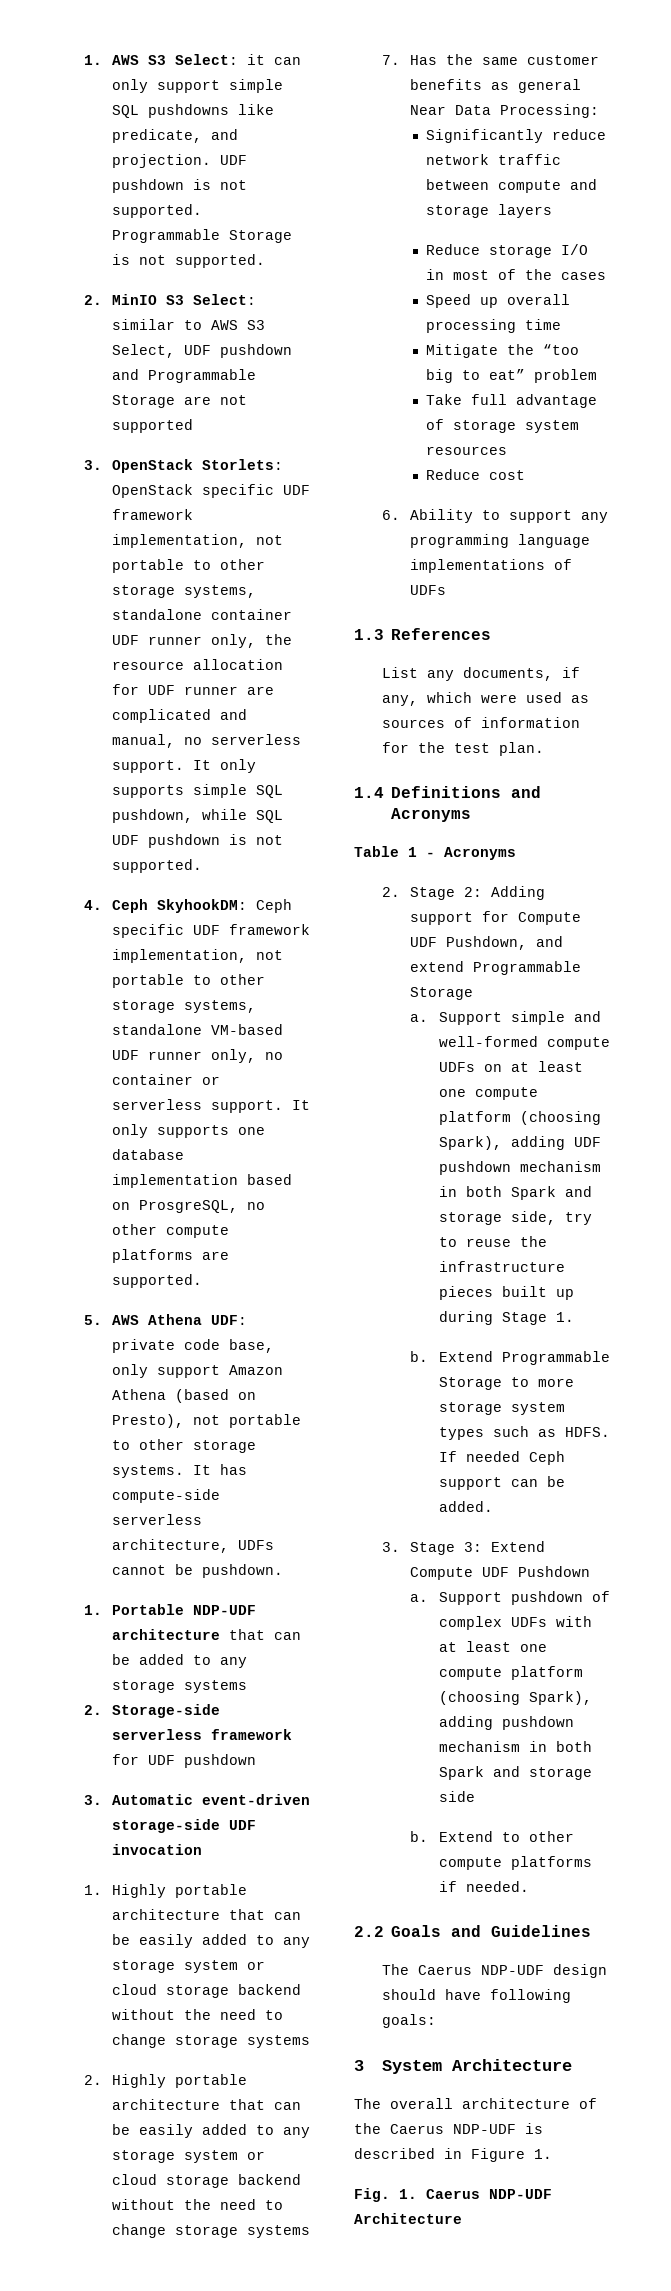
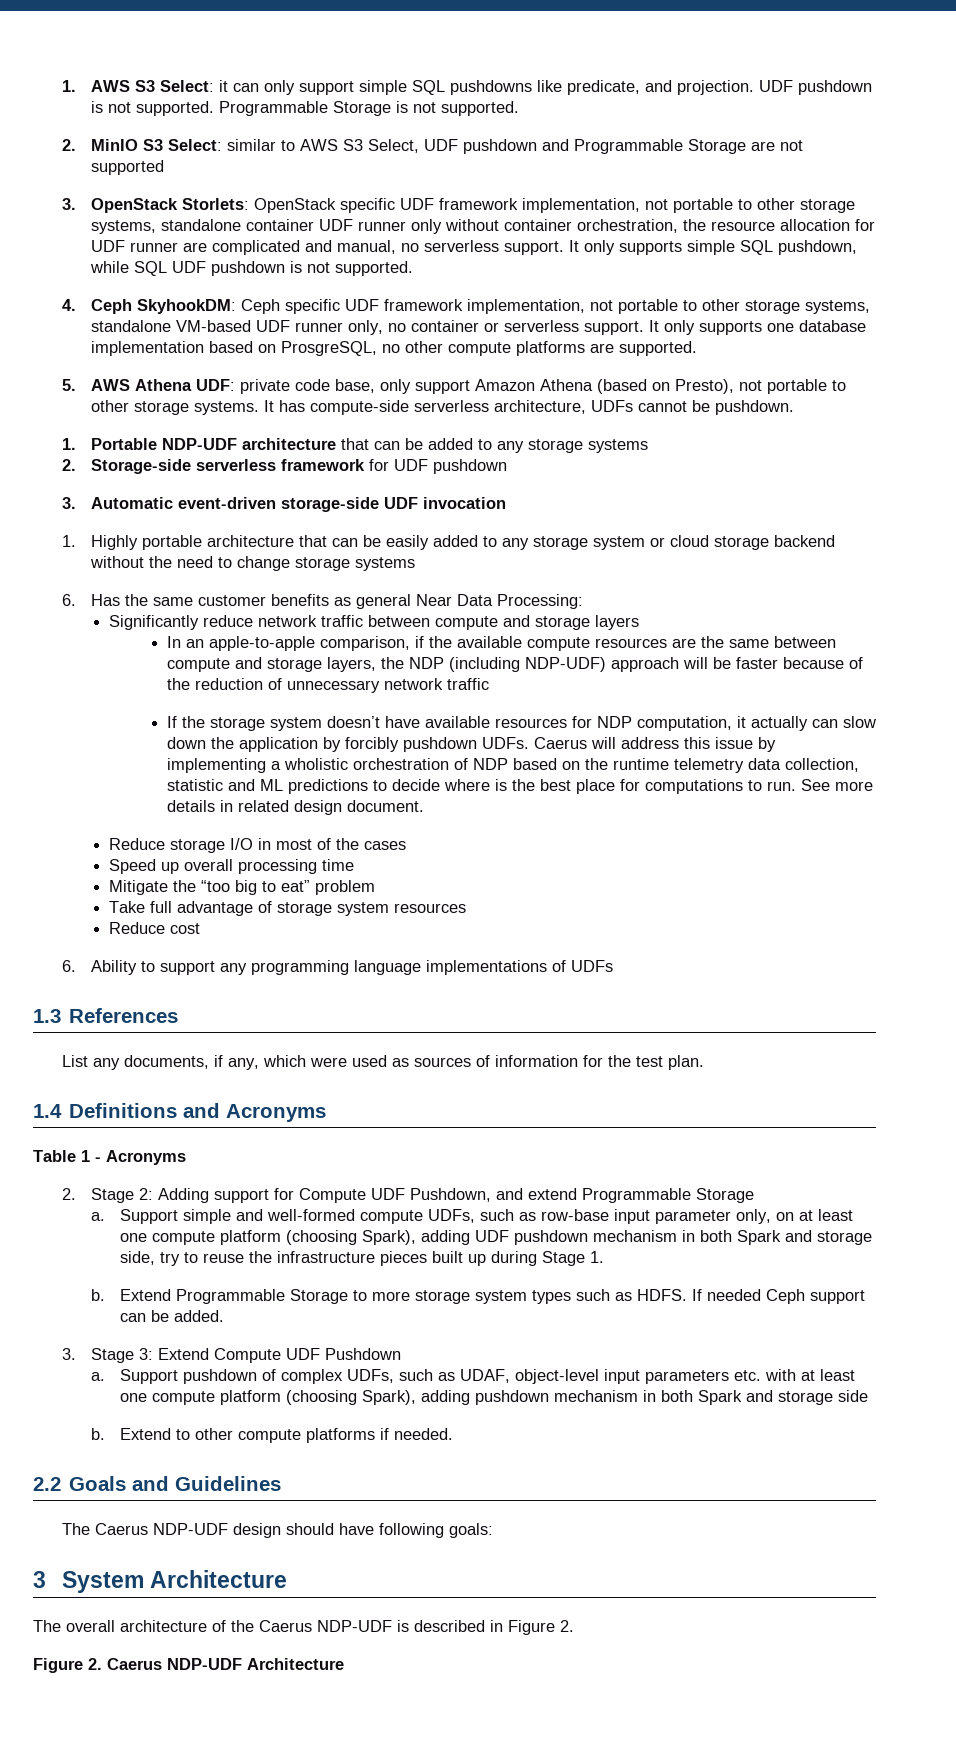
[211,634,257,648] only, -> [410,219,678,234] only without container orchestration,
[84,2074,248,2088] [112,2099,302,2110] [112,2124,311,2138] [112,2150,266,2163] [112,2174,302,2188] [112,2199,284,2210] [112,2224,311,2238] [382,55,401,65] 2. Highly portable architecture that can be easily added to any storage system or cloud storage backend without the need to change storage systems // 7. -> [61,594,76,606] 6.
(553, 211) none -> [166,636,836,651] [166,657,863,672] [166,678,489,693] [166,716,876,731] [166,737,776,752] [166,758,859,773] [166,779,873,794] [166,800,424,815] // In an apple-to-apple comparison, if the available compute resources are the same between compute and storage layers, the NDP (including NDP-UDF) approach will be faster because of the reduction of unnecessary network traffic // If the storage system doesn’t have available resources for NDP computation, it actually can slow down the application by forcibly pushdown UDFs. Caerus will address this issue by implementing a wholistic orchestration of NDP based on the runtime telemetry data collection, statistic and ML predictions to decide where is the best place for computations to run. See more details in related design document.
[438,1062,475,1072] UDFs -> [427,1209,771,1224] UDFs, such as row-base input parameter only,
[510,1617,547,1627] UDFs -> [346,1369,761,1384] UDFs, such as UDAF, object-level input parameters etc.
[534,2149,552,2159] [354,2188,417,2202] 1. // Fig. 1. -> [560,1620,574,1632] [33,1658,102,1673] 2. // Figure 2.

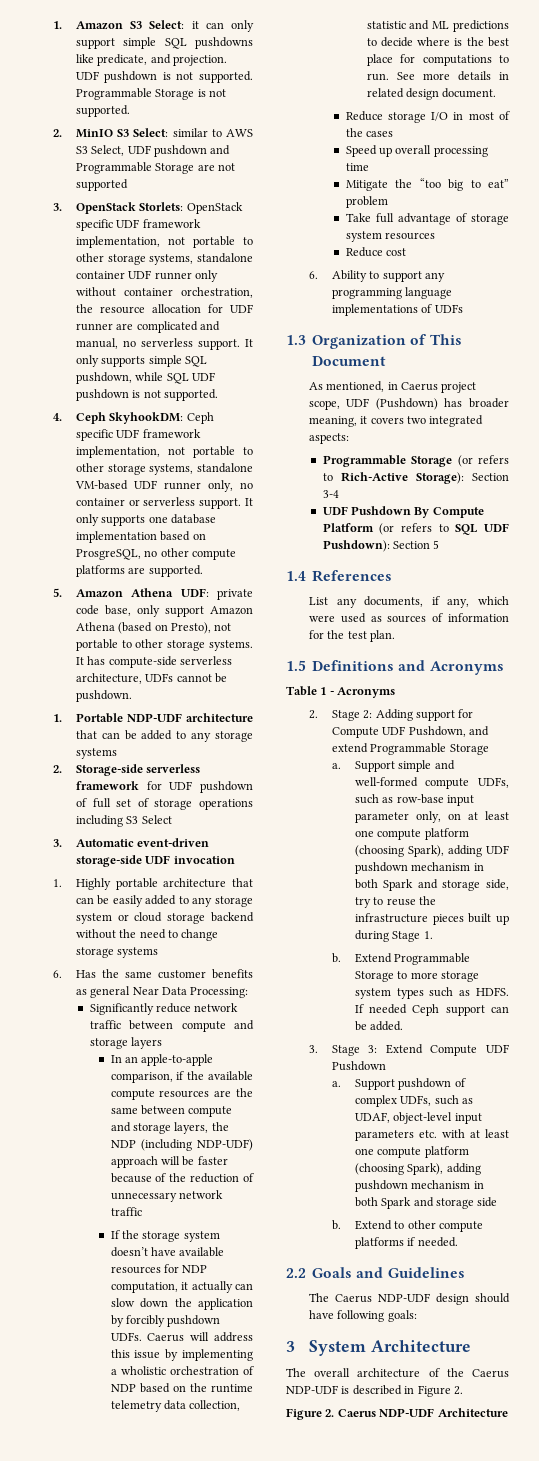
[61,80,130,92] 1. AWS -> [52,21,123,30] 1. Amazon
[90,379,130,391] AWS -> [75,589,123,598] Amazon
(507, 466) none -> [75,798,253,810] [75,815,172,827] of full set of storage operations including S3 Select
(61, 1016) none -> [312,334,462,349] [312,356,387,366] [308,381,477,393] [308,398,509,410] [308,415,484,427] [308,433,349,444] [322,455,509,467] [322,472,509,484] [322,490,339,498] [322,506,484,518] [322,523,509,535] [322,540,440,552] [286,571,306,581] Organization of This Document // As mentioned, in Caerus project scope, UDF (Pushdown) has broader meaning, it covers two integrated aspects: // Programmable Storage (or refers to Rich-Active Storage): Section 3-4 // UDF Pushdown By Compute Platform (or refers to SQL UDF Pushdown): Section 5 // 1.4
[33,1104,62,1118] 1.4 -> [286,660,306,671] 1.5

